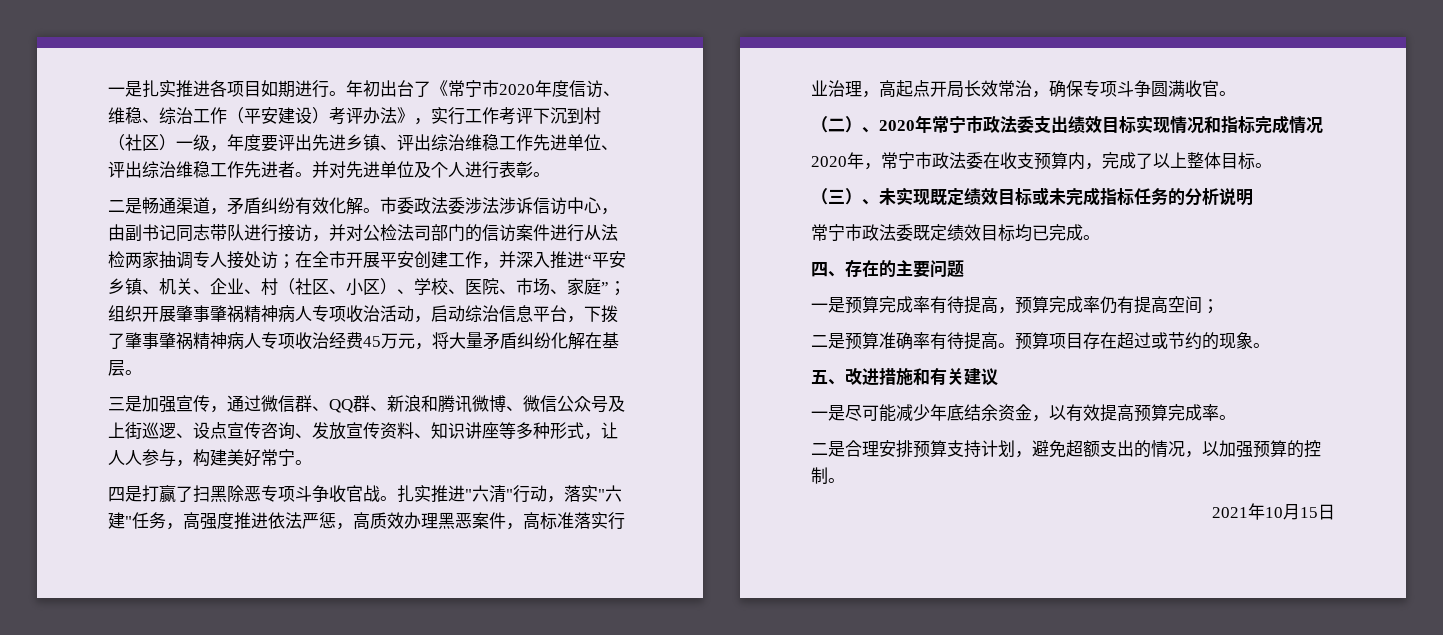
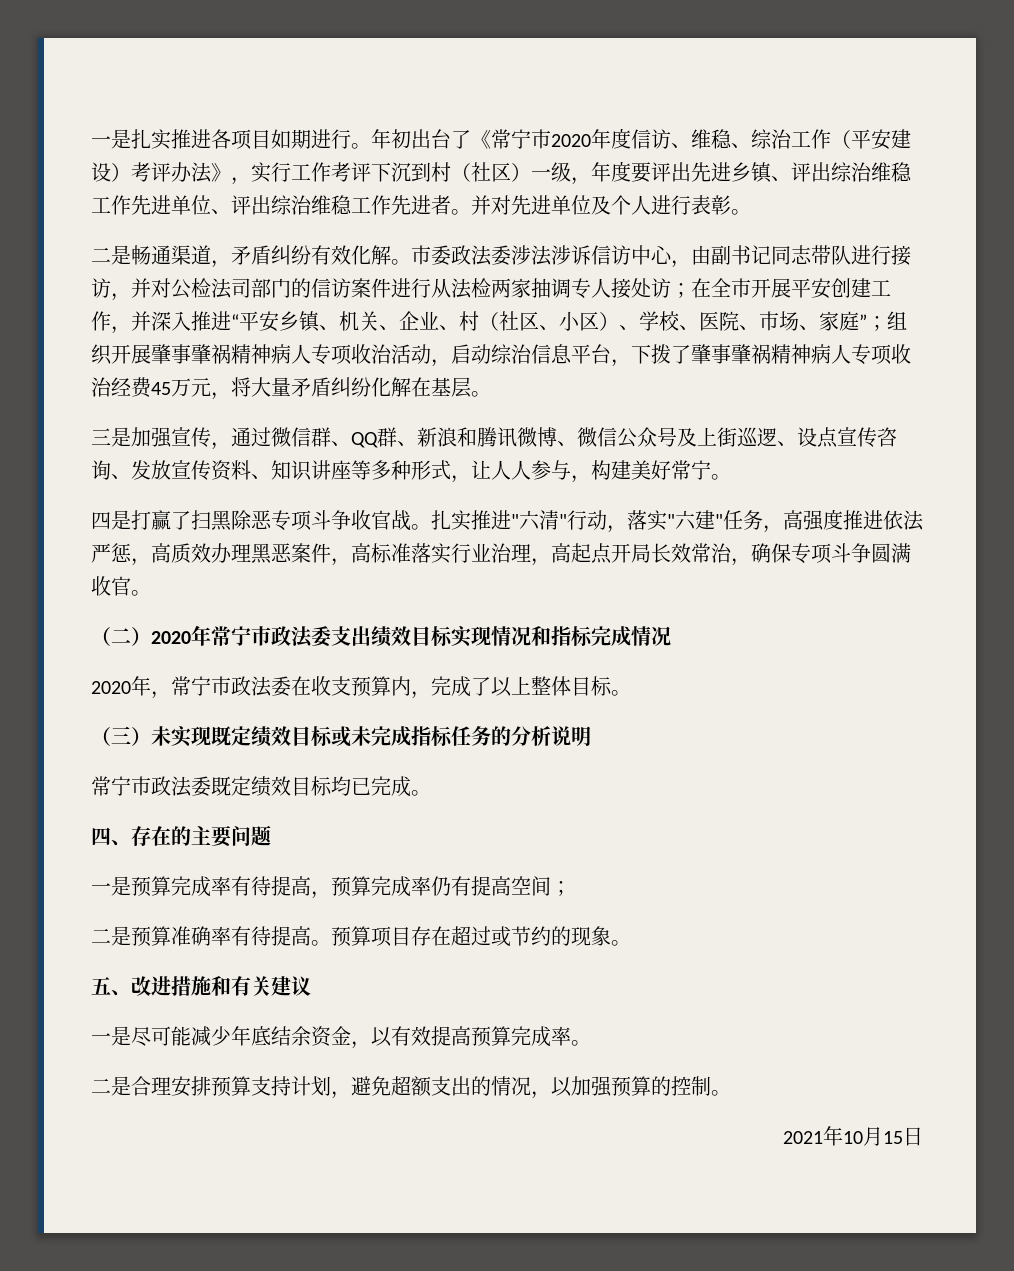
[862,127,879,133] 、 -> (151, 636) none
[862,199,879,205] 、 -> (151, 736) none

